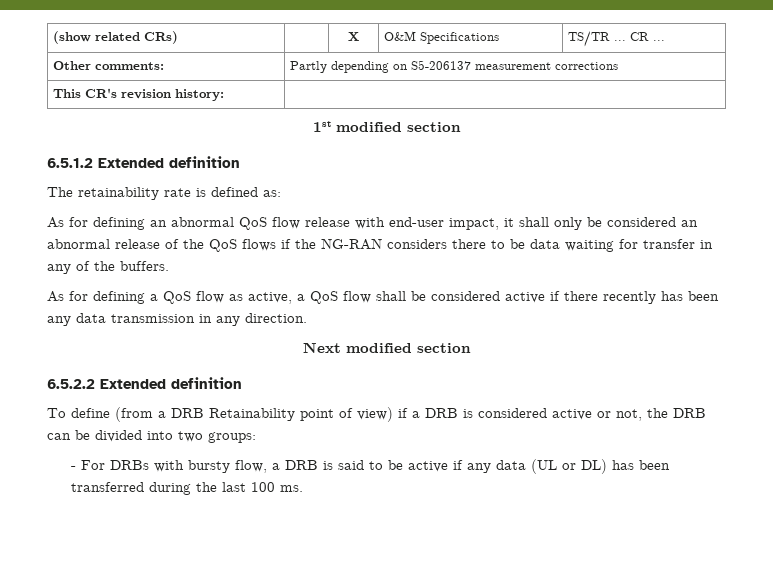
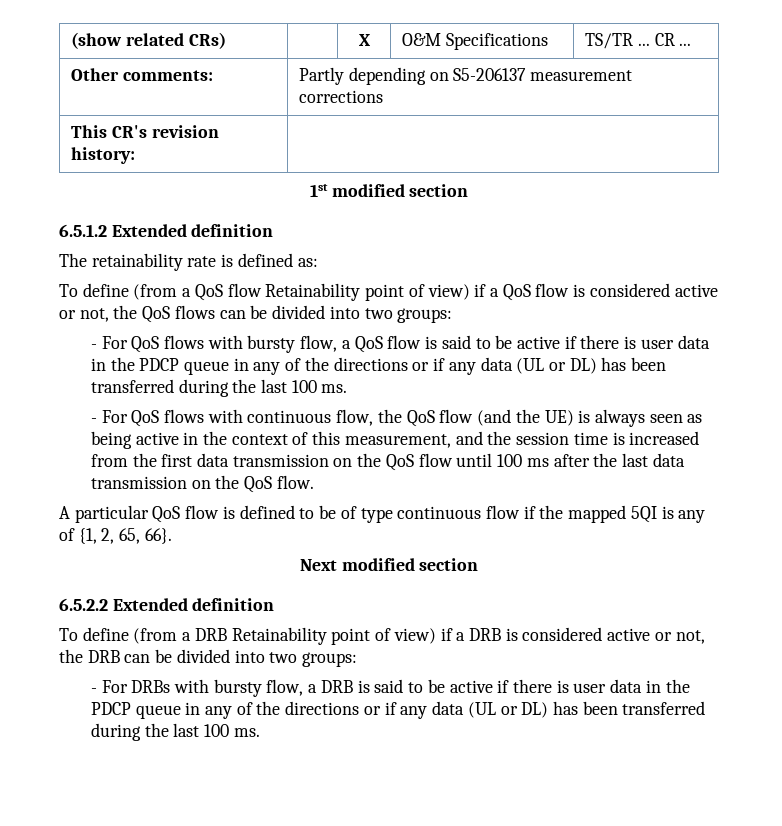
[47,217,698,230] [47,238,713,252] [47,261,169,274] [47,291,719,304] [47,313,307,326] As for defining an abnormal QoS flow release with end-user impact, it shall only be considered an abnormal release of the QoS flows if the NG-RAN considers there to be data waiting for transfer in any of the buffers. // As for defining a QoS flow as active, a QoS flow shall be considered active if there recently has been any data transmission in any direction. -> [59,283,718,301] [59,305,453,323] [90,335,710,353] [90,357,667,375] [90,379,348,397] [90,409,703,427] [90,431,700,449] [90,453,685,471] [90,475,314,493] [59,505,706,523] [59,528,172,544] To define (from a QoS flow Retainability point of view) if a QoS flow is considered active or not, the QoS flows can be divided into two groups: // - For QoS flows with bursty flow, a QoS flow is said to be active if there is user data in the PDCP queue in any of the directions or if any data (UL or DL) has been transferred during the last 100 ms. // - For QoS flows with continuous flow, the QoS flow (and the UE) is always seen as being active in the context of this measurement, and the session time is increased from the first data transmission on the QoS flow until 100 ms after the last data transmission on the QoS flow. // A particular QoS flow is defined to be of type continuous flow if the mapped 5QI is any of {1, 2, 65, 66}.
(463, 465) none -> [512,679,690,693] [90,701,397,719] there is user data in the PDCP queue in any of the directions or if

